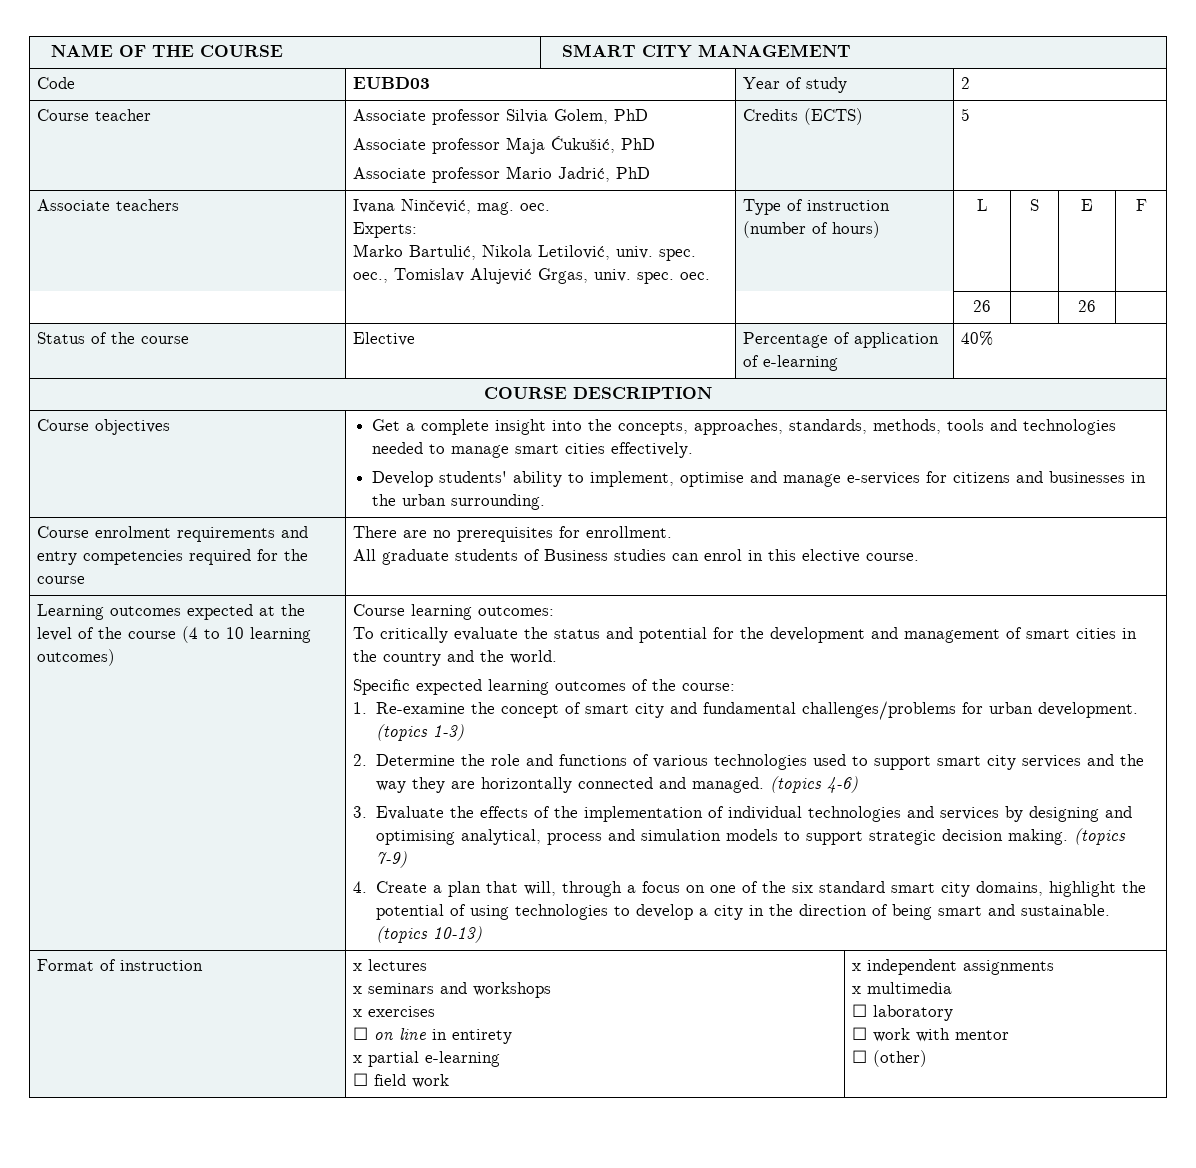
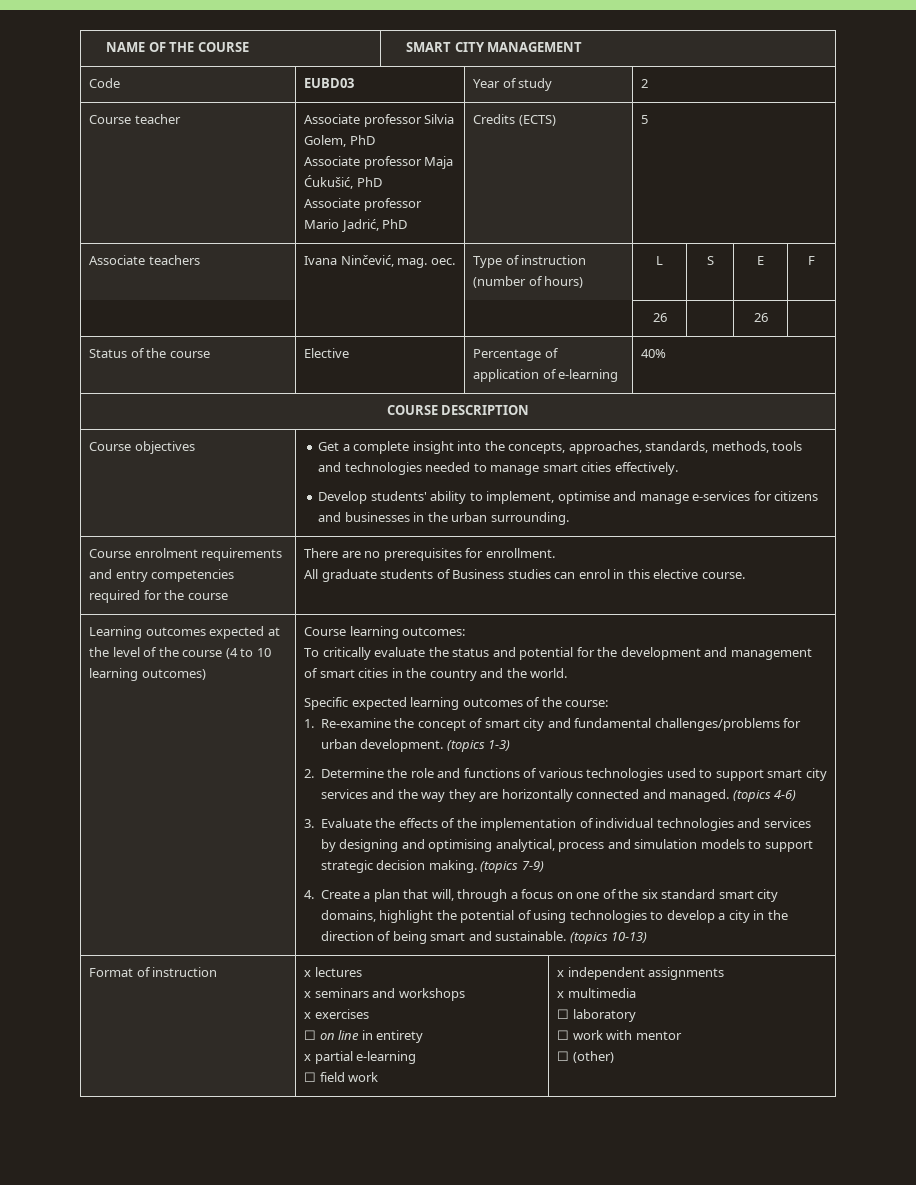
[353,222,418,238] [353,244,697,261] [353,268,711,284] // Experts: // Marko Bartulić, Nikola Letilović, univ. spec. oec., Tomislav Alujević Grgas, univ. spec. oec. -> (455, 261) none

